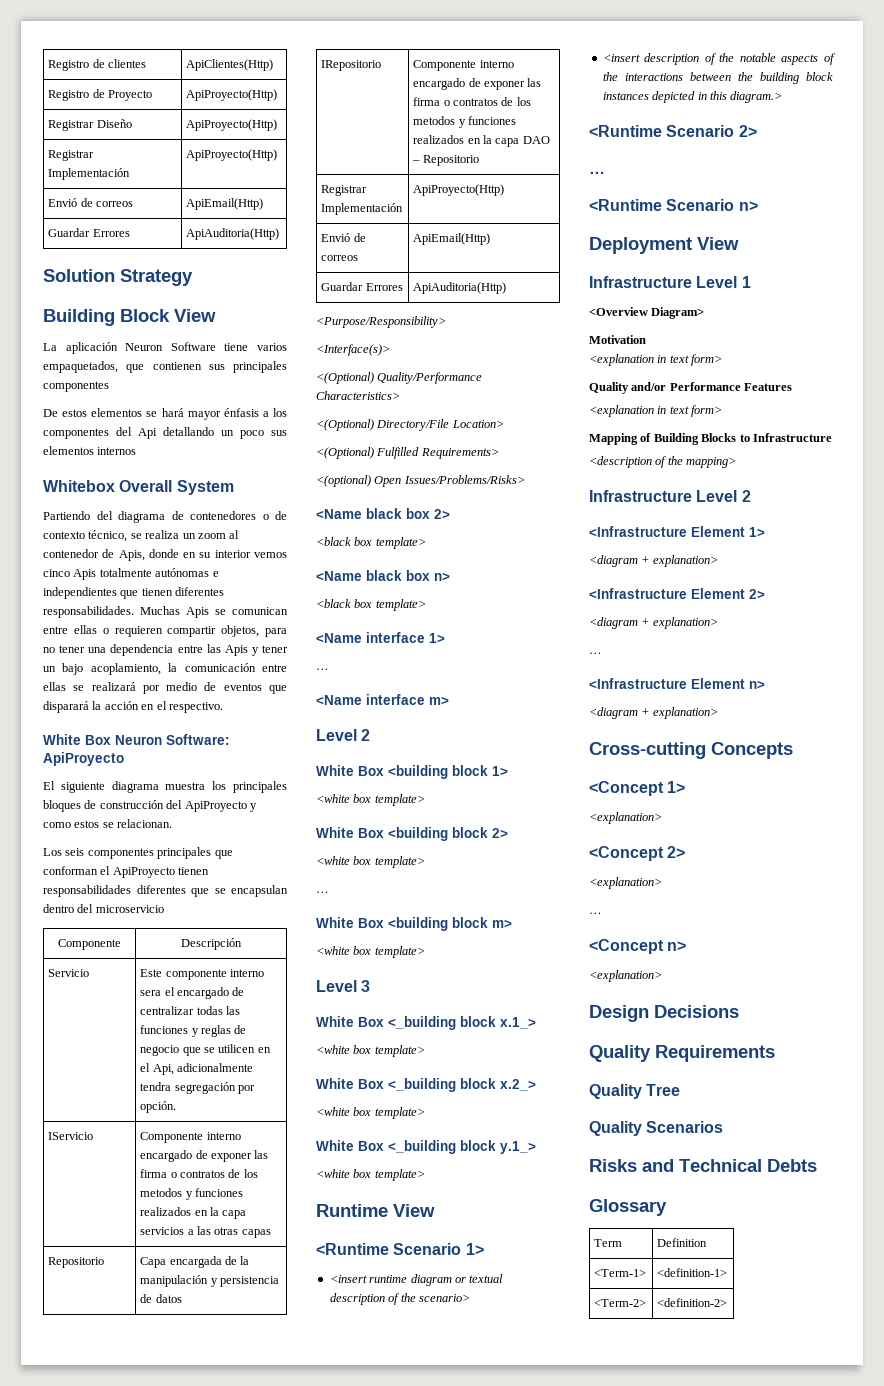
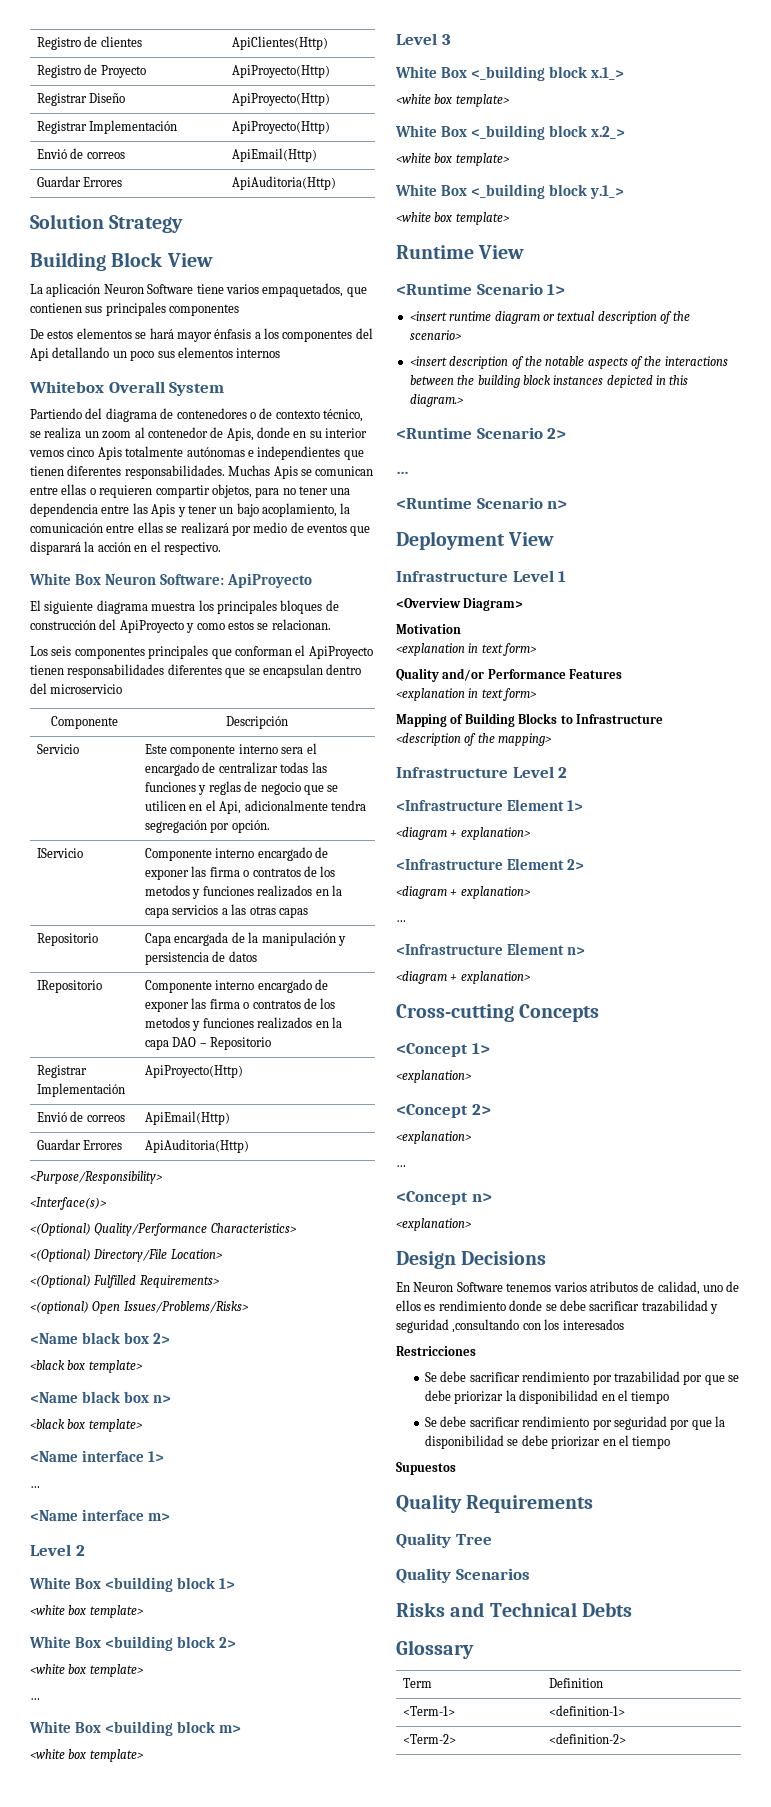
(739, 1011) none -> [396,1281,740,1295] [396,1300,718,1314] [396,1319,624,1333] [396,1346,476,1356] [425,1371,740,1385] [425,1390,670,1404] [425,1416,726,1430] [425,1435,671,1449] [396,1462,456,1475] // En Neuron Software tenemos varios atributos de calidad, uno de ellos es rendimiento donde se debe sacrificar trazabilidad y seguridad ,consultando con los interesados // Restricciones // Se debe sacrificar rendimiento por trazabilidad por que se debe priorizar la disponibilidad en el tiempo // Se debe sacrificar rendimiento por seguridad por que la disponibilidad se debe priorizar en el tiempo // Supuestos

